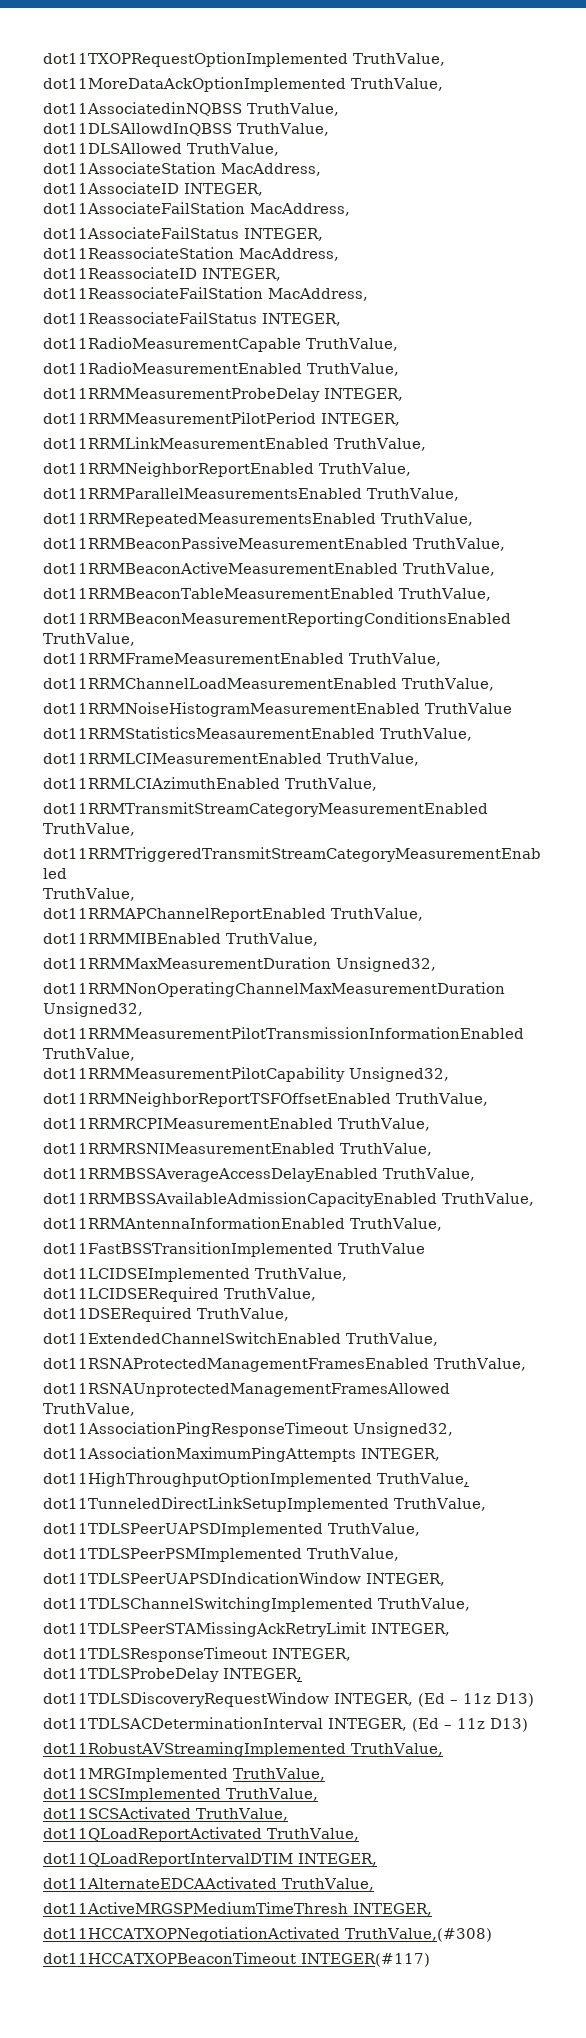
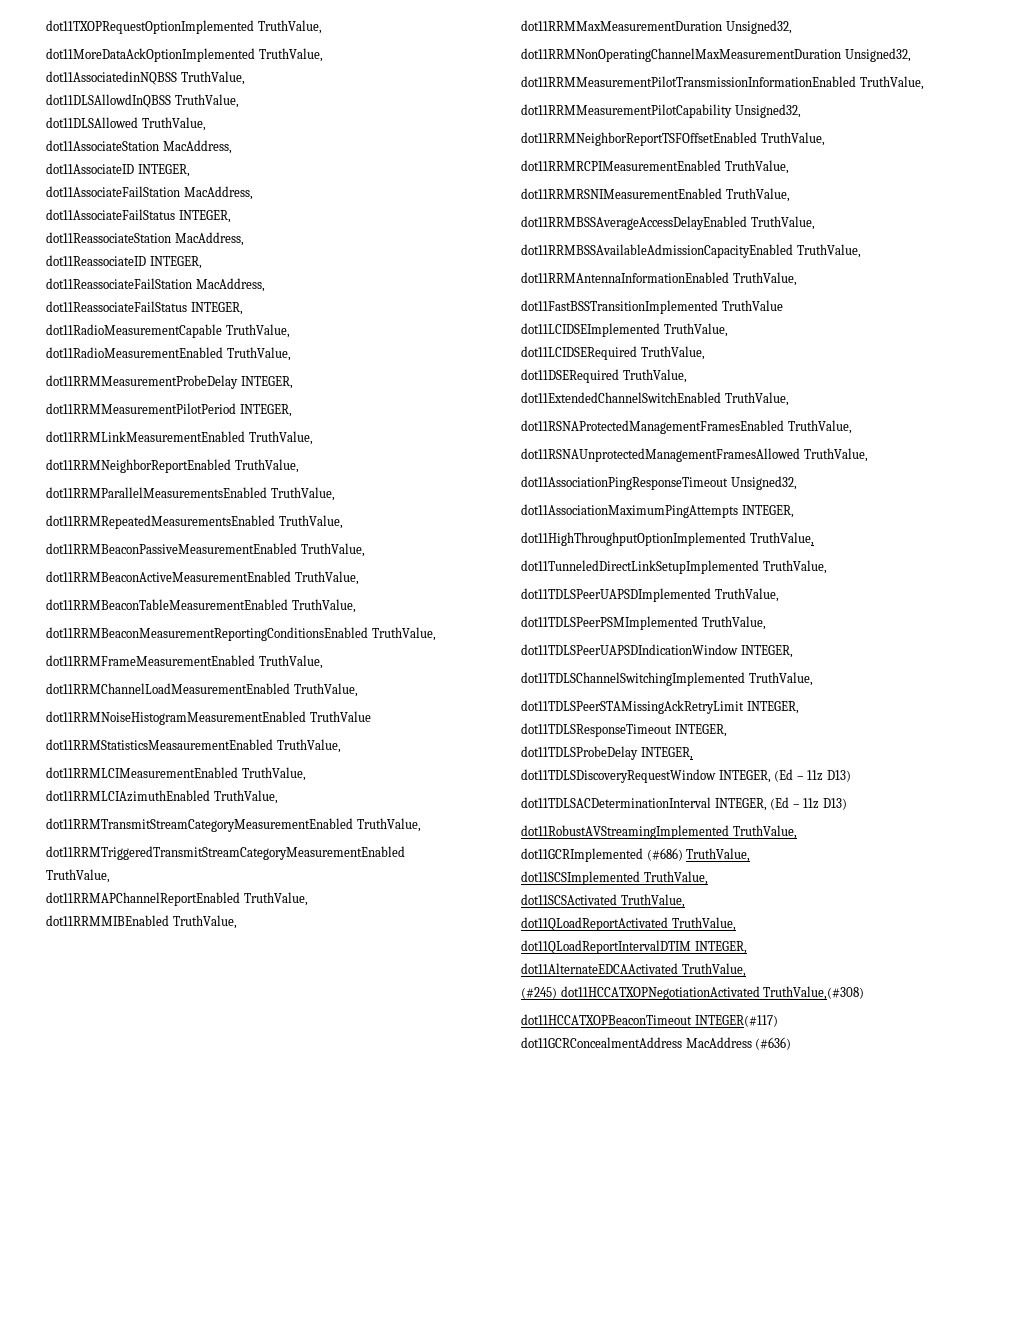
[43,1768,228,1782] dot11MRGImplemented -> [521,848,683,862] dot11GCRImplemented (#686)
[43,1902,432,1916] dot11ActiveMRGSPMediumTimeThresh INTEGER, // -> [521,987,557,999] (#245)
(430, 1960) none -> [521,1037,792,1050] // dot11GCRConcealmentAddress MacAddress (#636)

